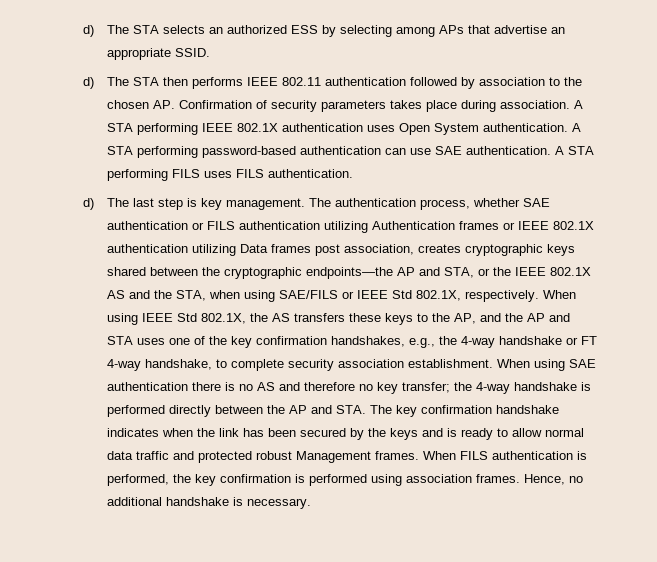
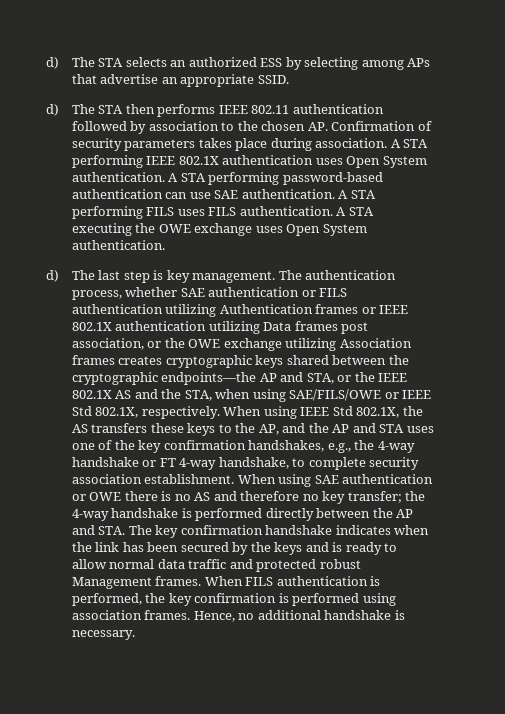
(353, 173) none -> [336,207,374,216] [71,223,367,236] [71,240,165,250] A STA executing the OWE exchange uses Open System authentication.
(414, 249) none -> [147,338,412,351] [71,355,115,365] or the OWE exchange utilizing Association frames
[278,290,338,299] SAE/FILS -> [289,389,382,401] SAE/FILS/OWE
(188, 386) none -> [71,492,122,501] or OWE

